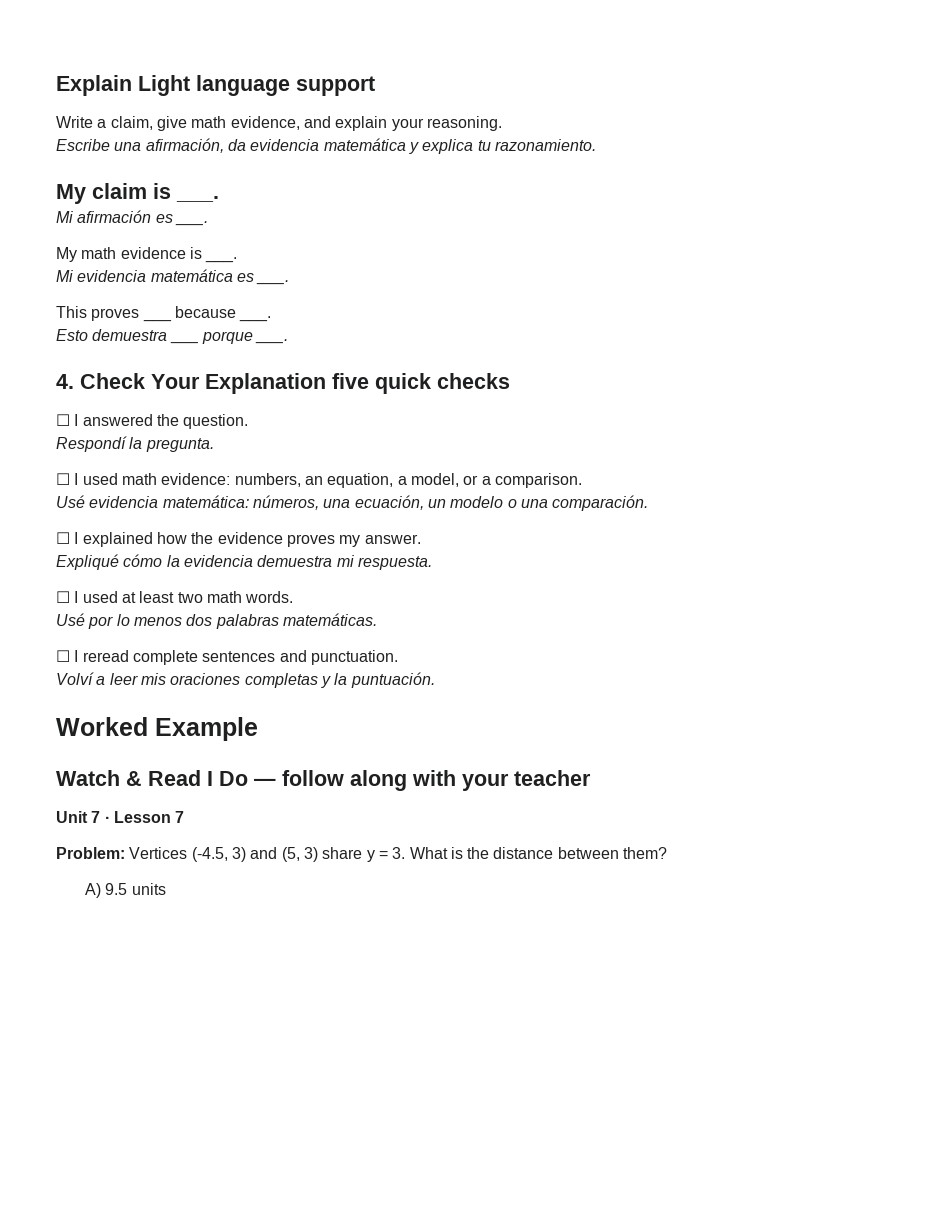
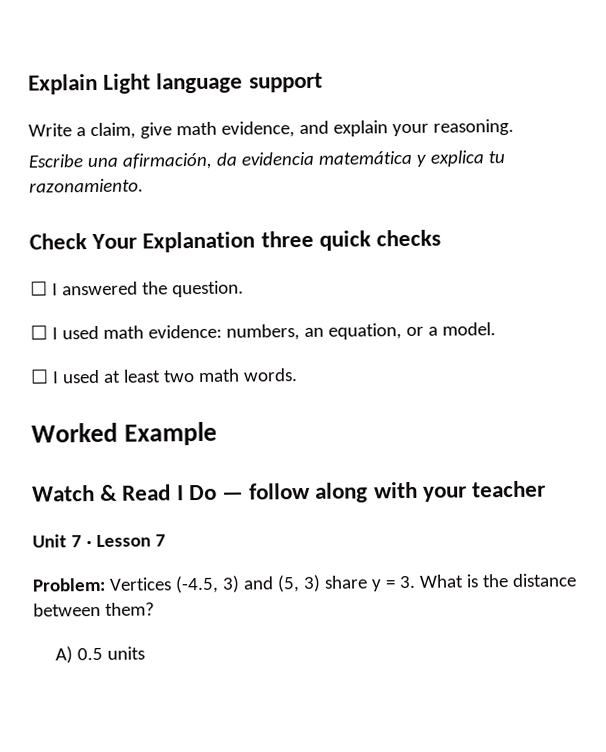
[56,183,219,204] [56,210,208,226] [56,247,238,263] [56,269,290,285] [56,306,172,322] [174,306,272,322] [56,329,168,341] [169,331,289,344] [56,374,74,389] My claim is ___. // Mi afirmación es ___. // My math evidence is ___. // Mi evidencia matemática es ___. // This proves ___ because ___. // Esto demuestra ___ porque ___. // 4. -> (144, 185) none
[332,373,369,389] five -> [260,230,314,248] three
[56,436,214,452] // Respondí la pregunta. -> (244, 289) none
[397,473,582,488] [56,495,649,511] [56,532,421,547] [56,554,432,570] a model, or a comparison. // Usé evidencia matemática: números, una ecuación, un modelo o una comparación. // ☐ I explained how the evidence proves my answer. // Expliqué cómo la evidencia demuestra mi respuesta. -> [405,322,496,337] or a model.
[56,613,377,629] [56,650,398,665] [56,672,435,688] // Usé por lo menos dos palabras matemáticas. // ☐ I reread complete sentences and punctuation. // Volví a leer mis oraciones completas y la puntuación. -> (298, 375) none
[105,883,128,895] 9.5 -> [77,647,104,661] 0.5

